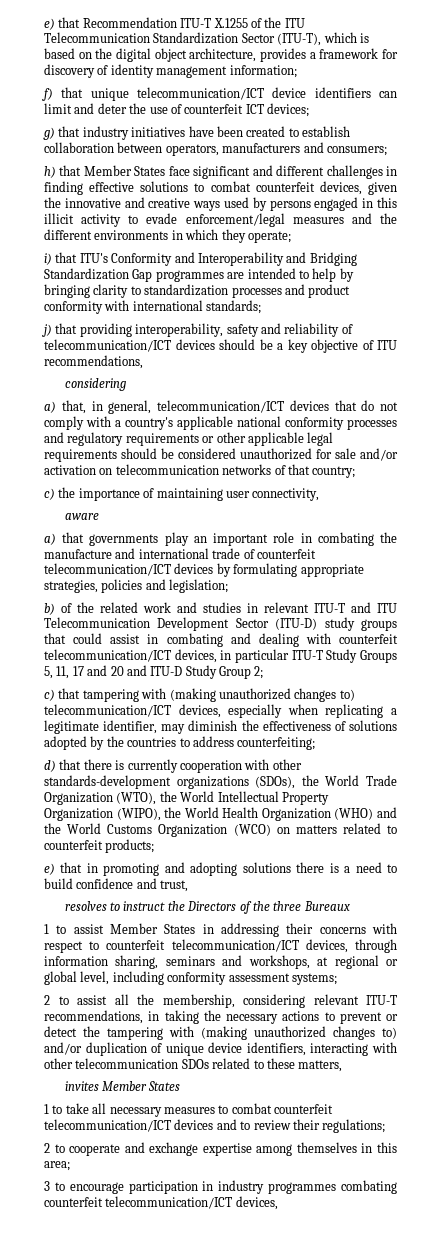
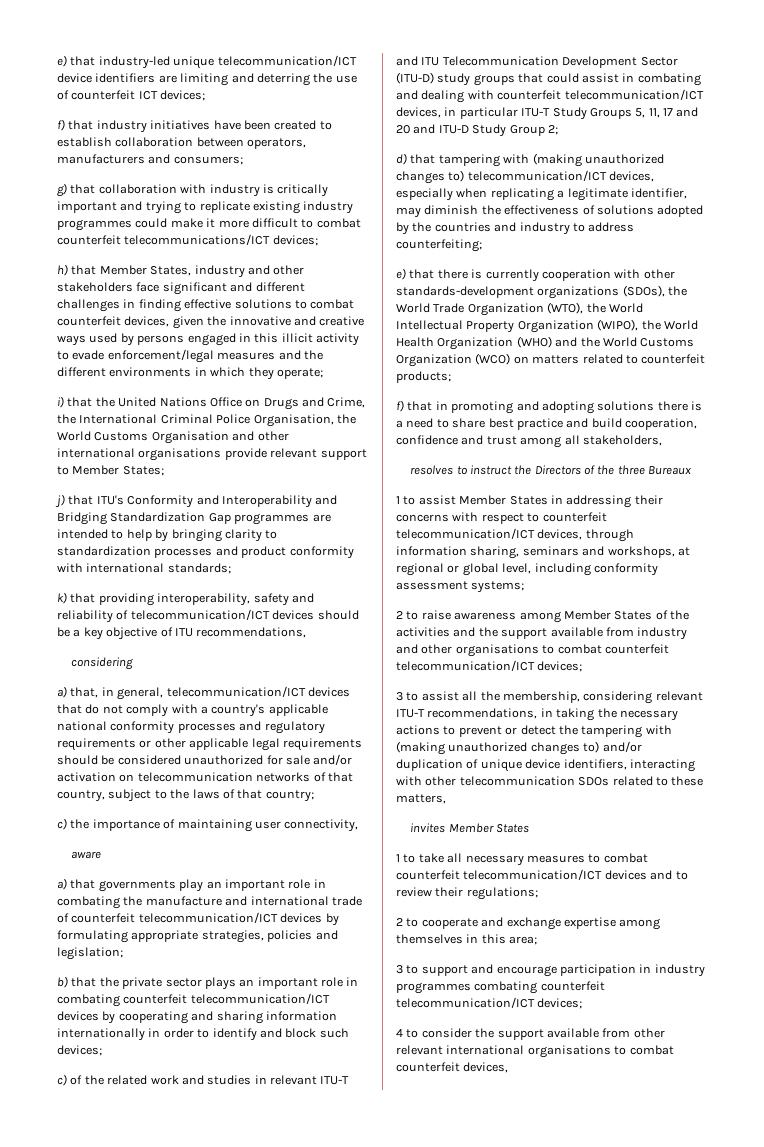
[44,17,305,30] [44,32,369,46] [44,48,399,62] [44,64,297,78] [42,87,397,101] [44,103,127,114] e) that Recommendation ITU-T X.1255 of the ITU Telecommunication Standardization Sector (ITU-T), which is based on the digital object architecture, provides a framework for discovery of identity management information; // f) that unique telecommunication/ICT device identifiers can limit and deter -> [57,55,357,69] [57,73,310,86] e) that industry-led unique telecommunication/ICT device identifiers are limiting and deterring
[43,127,55,140] g) -> [57,119,65,131] f)
[44,165,166,178] h) that Member States -> [57,183,329,197] [57,201,354,214] [57,218,361,231] [57,234,318,246] [57,264,305,278] [57,282,133,292] g) that collaboration with industry is critically important and trying to replicate existing industry programmes could make it more difficult to combat counterfeit telecommunications/ICT devices; // h) that Member States, industry and other stakeholders
(78, 257) none -> [95,397,366,410] [57,414,356,427] [57,431,289,444] [57,448,367,461] [57,465,164,476] [55,494,94,508] the United Nations Office on Drugs and Crime, the International Criminal Police Organisation, the World Customs Organisation and other international organisations provide relevant support to Member States; // j) that
[42,324,52,337] j) -> [57,592,67,604] k)
(310, 469) none -> [57,789,263,802] country, subject to the laws of that
(55, 609) none -> [71,977,359,990] [57,993,330,1007] [57,1011,337,1024] [57,1028,349,1041] [57,1045,102,1056] [57,1074,67,1086] that the private sector plays an important role in combating counterfeit telecommunication/ICT devices by cooperating and sharing information internationally in order to identify and block such devices; // c)
[44,689,55,701] c) -> [396,153,407,165] d)
(177, 742) none -> [494,222,570,235] and industry
[44,760,56,772] d) -> [396,268,406,280] e)
[44,863,55,875] e) -> [396,400,404,412] f)
[44,878,189,892] build confidence and trust, -> [452,418,697,430] [396,435,662,448] share best practice and build cooperation, confidence and trust among all stakeholders,
(69, 1000) none -> [421,610,689,623] [396,627,688,640] [396,644,669,657] [396,660,583,672] [396,692,419,701] raise awareness among Member States of the activities and the support available from industry and other organisations to combat counterfeit telecommunication/ICT devices; // 3 to
(65, 1186) none -> [421,964,494,976] support and
(233, 1202) none -> [537,998,583,1009] [396,1028,665,1040] [396,1045,674,1058] [396,1062,460,1072] devices; // 4 to consider the support available from other relevant international organisations to combat counterfeit

